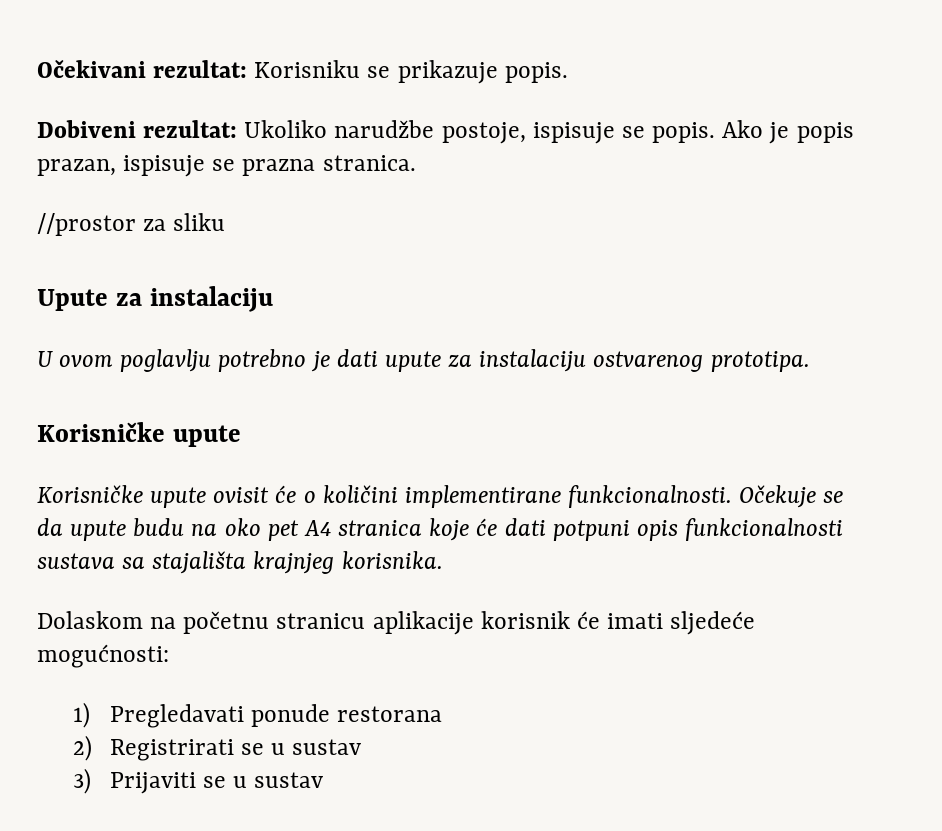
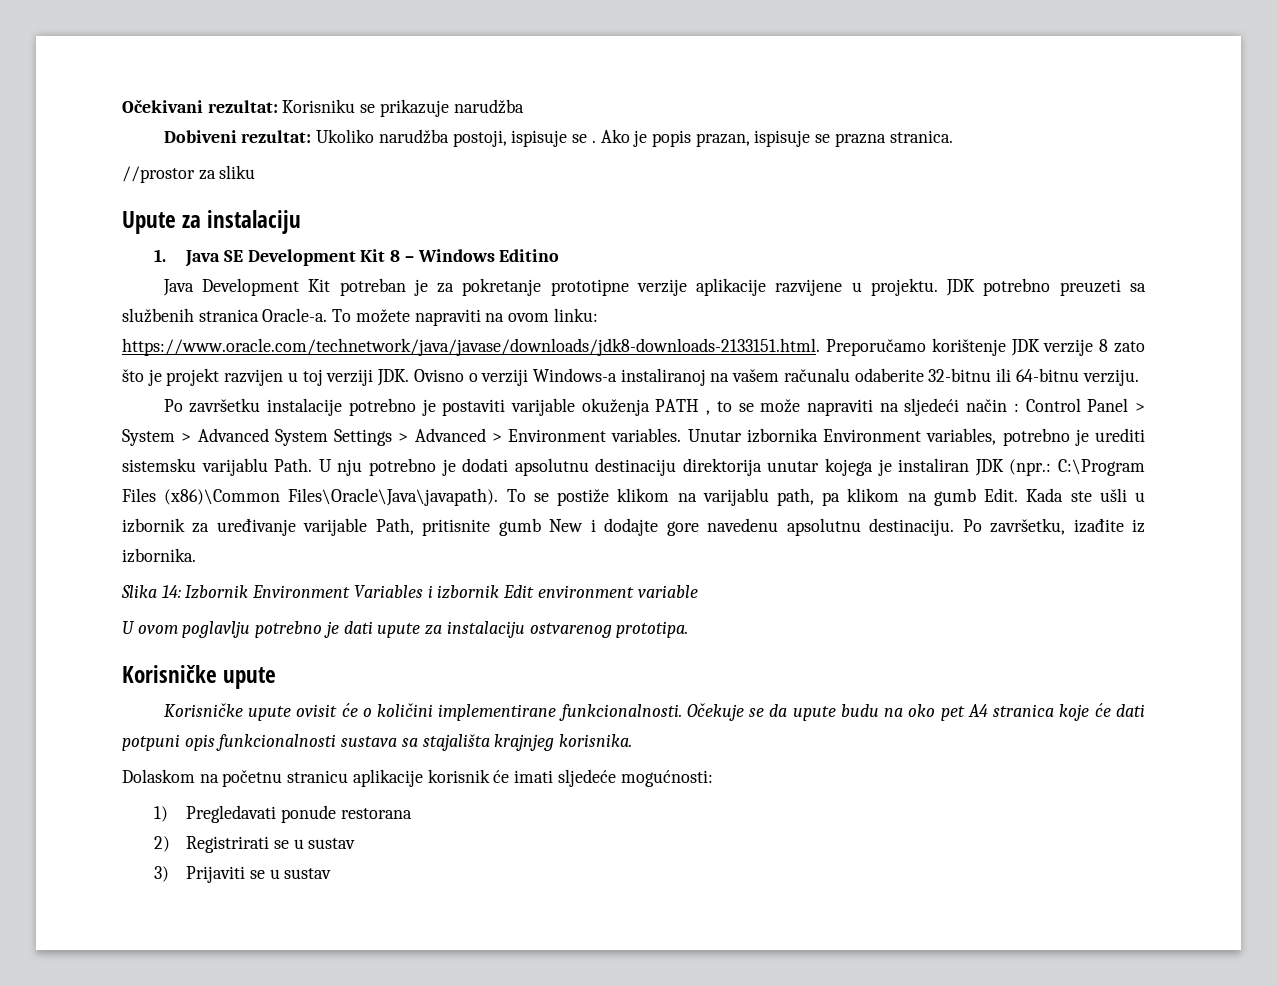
[504,62,568,83] popis. -> [453,99,524,114] narudžba
[334,120,716,144] narudžbe postoje, ispisuje se popis. -> [378,129,596,147] narudžba postoji, ispisuje se .
(273, 299) none -> [154,249,560,267] [162,278,1146,296] [122,308,598,326] [122,338,1146,356] [122,368,1139,386] [163,398,1145,416] [122,428,1145,446] [122,458,1146,476] [122,488,1145,506] [122,518,1146,536] [122,548,196,563] [121,585,698,599] // 1. Java SE Development Kit 8 – Windows Editino // Java Development Kit potreban je za pokretanje prototipne verzije aplikacije razvijene u projektu. JDK potrebno preuzeti sa službenih stranica Oracle-a. To možete napraviti na ovom linku: https://www.oracle.com/technetwork/java/javase/downloads/jdk8-downloads-2133151.html. Preporučamo korištenje JDK verzije 8 zato što je projekt razvijen u toj verziji JDK. Ovisno o verziji Windows-a instaliranoj na vašem računalu odaberite 32-bitnu ili 64-bitnu verziju. // Po završetku instalacije potrebno je postaviti varijable okuženja PATH , to se može napraviti na sljedeći način : Control Panel > System > Advanced System Settings > Advanced > Environment variables. Unutar izbornika Environment variables, potrebno je urediti sistemsku varijablu Path. U nju potrebno je dodati apsolutnu destinaciju direktorija unutar kojega je instaliran JDK (npr.: C:\Program Files (x86)\Common Files\Oracle\Java\javapath). To se postiže klikom na varijablu path, pa klikom na gumb Edit. Kada ste ušli u izbornik za uređivanje varijable Path, pritisnite gumb New i dodajte gore navedenu apsolutnu destinaciju. Po završetku, izađite iz izbornika. // Slika 14: Izbornik Environment Variables i izbornik Edit environment variable

